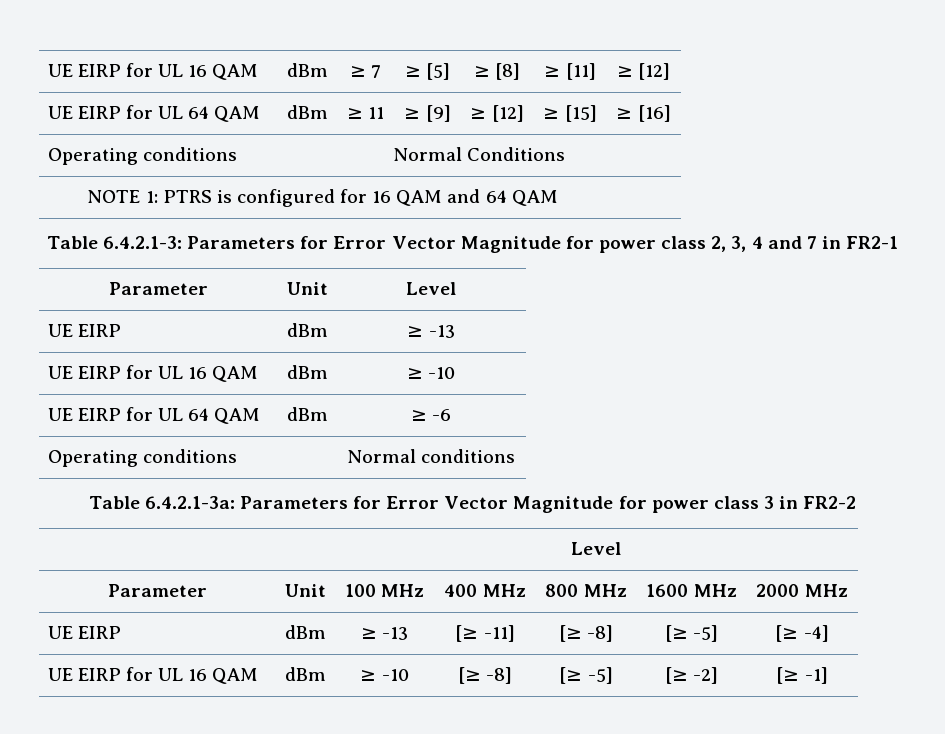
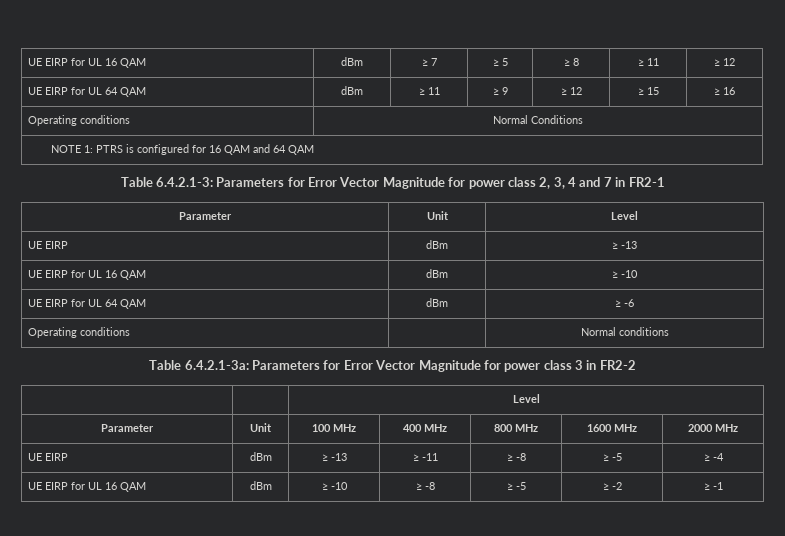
[426,63,451,80] [473,63,521,80] [544,63,596,80] [616,63,671,80] [5] | ≥ [8] | ≥ [11] | ≥ [12] -> [501,58,508,66] [563,58,579,66] [637,58,659,66] [714,58,735,66] 5 | ≥ 8 | ≥ 11 | ≥ 12
[425,105,451,122] [470,105,524,122] [543,105,597,122] [616,105,671,122] [9] | ≥ [12] | ≥ [15] | ≥ [16] -> [501,87,508,95] [560,87,582,95] [637,87,659,95] [714,87,735,95] 9 | ≥ 12 | ≥ 15 | ≥ 16
[455,625,515,642] [558,625,614,642] [664,625,719,642] [775,625,829,642] [≥ -11] | [≥ -8] | [≥ -5] | [≥ -4] -> [412,453,438,461] [506,453,526,461] [602,453,622,461] [703,453,724,461] ≥ -11 | ≥ -8 | ≥ -5 | ≥ -4
[457,667,513,684] [559,667,613,684] [664,667,719,684] [776,667,828,684] [≥ -8] | [≥ -5] | [≥ -2] | [≥ -1] -> [415,482,435,490] [506,482,526,490] [602,482,622,490] [703,482,723,490] ≥ -8 | ≥ -5 | ≥ -2 | ≥ -1

